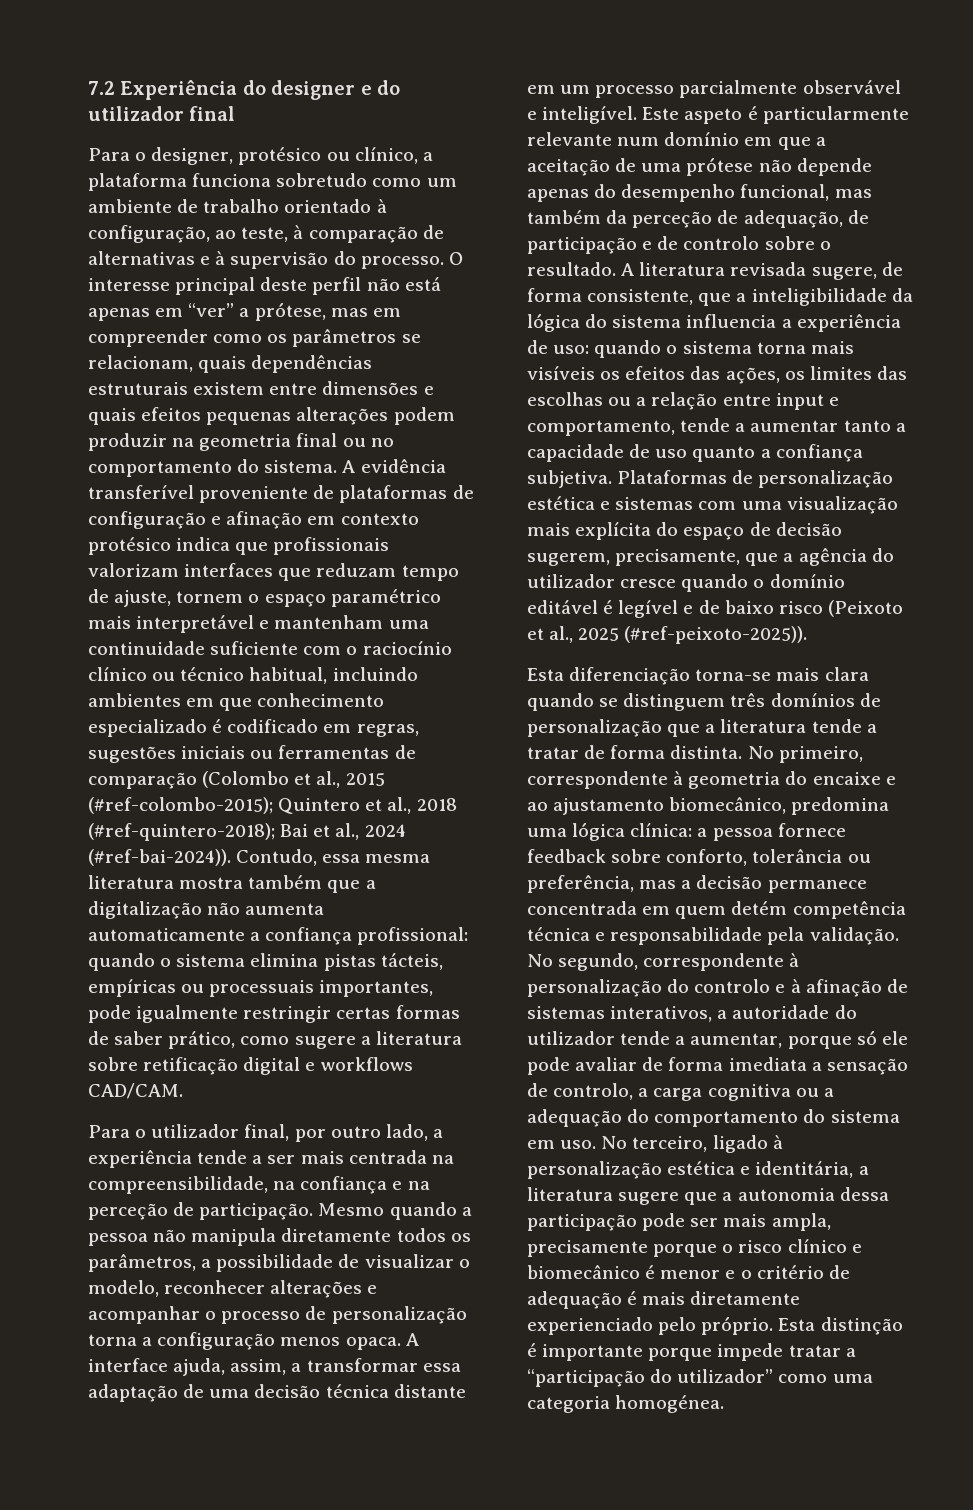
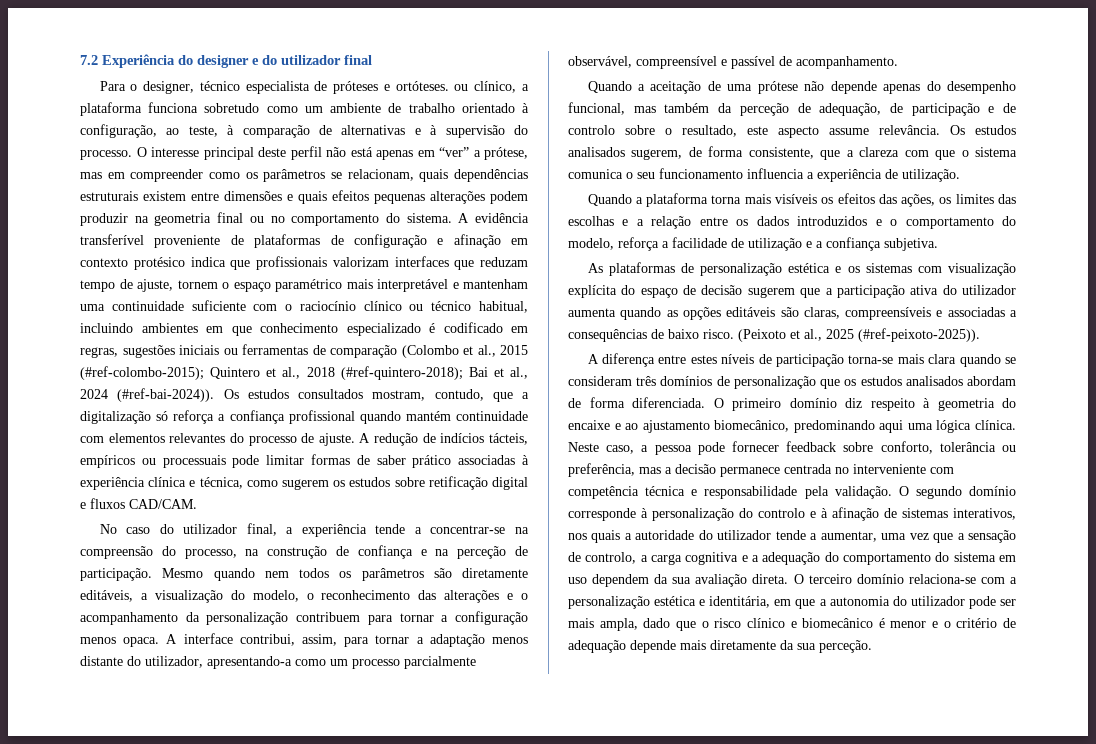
[238,147,322,165] protésico -> [199,81,449,94] técnico especialista de próteses e ortóteses.
[236,849,431,866] [88,875,376,893] [88,901,325,919] [88,927,469,945] [88,953,443,971] [88,979,434,997] [88,1005,460,1023] [88,1031,462,1049] Contudo, essa mesma literatura mostra também que a digitalização não aumenta automaticamente a confiança profissional: quando o sistema elimina pistas tácteis, empíricas ou processuais importantes, pode igualmente restringir certas formas de saber prático, como sugere a literatura -> [223,389,529,402] [80,410,528,424] [80,433,528,446] [80,454,529,468] [80,477,391,490] Os estudos consultados mostram, contudo, que a digitalização só reforça a confiança profissional quando mantém continuidade com elementos relevantes do processo de ajuste. A redução de indícios tácteis, empíricos ou processuais pode limitar formas de saber prático associadas à experiência clínica e técnica, como sugerem os estudos
[320,1057,413,1071] workflows -> [90,498,125,509] fluxos
[88,1124,443,1142] [88,1150,454,1168] [88,1176,296,1194] Para o utilizador final, por outro lado, a experiência tende a ser mais centrada na compreensibilidade, na -> [99,523,529,537] [80,546,349,559] No caso do utilizador final, a experiência tende a concentrar-se na compreensão do processo, na construção de
[461,1207,472,1216] [88,1228,471,1246] [88,1254,470,1272] [88,1280,378,1298] [88,1306,467,1324] [88,1334,137,1346] a pessoa não manipula diretamente todos os parâmetros, a possibilidade de visualizar o modelo, reconhecer alterações e acompanhar o processo de personalização torna -> [264,568,528,581] [80,590,528,603] [80,612,434,625] nem todos os parâmetros são diretamente editáveis, a visualização do modelo, o reconhecimento das alterações e o acompanhamento da personalização contribuem para tornar
[173,1358,461,1376] [88,1384,466,1402] [527,80,901,98] [527,106,909,124] [527,132,811,150] ajuda, assim, a transformar essa adaptação de uma decisão técnica distante em um processo parcialmente observável e inteligível. Este aspeto é particularmente relevante num domínio em que -> [239,634,528,647] [80,656,476,669] [568,56,898,69] [587,81,632,93] contribui, assim, para tornar a adaptação menos distante do utilizador, apresentando-a como um processo parcialmente observável, compreensível e passível de acompanhamento. // Quando
[527,262,877,280] resultado. A literatura revisada sugere, -> [682,125,1016,138] [568,147,683,160] resultado, este aspecto assume relevância. Os estudos analisados sugerem,
[751,288,913,306] [527,313,901,332] [527,340,752,358] inteligibilidade da lógica do sistema influencia a experiência de uso: quando o sistema -> [859,147,1017,160] [568,168,960,182] [587,193,709,207] clareza com que o sistema comunica o seu funcionamento influencia a experiência de utilização. // Quando a plataforma
[608,397,632,406] ou -> [622,219,629,226] e
[775,393,839,410] [527,418,906,436] [527,444,756,462] input e comportamento, tende a aumentar tanto a capacidade de uso quanto -> [736,216,1016,229] [568,237,812,251] os dados introduzidos e o comportamento do modelo, reforça a facilidade de utilização e
[617,470,728,484] Plataformas -> [587,262,675,276] // As plataformas
(611, 505) none -> [847,266,860,273] os
[741,496,898,514] [527,523,570,536] uma visualização mais -> [948,263,1017,276] visualização
[527,548,894,566] [527,574,845,592] [527,600,694,618] sugerem, precisamente, que a agência do utilizador cresce quando o domínio editável é legível e -> [747,285,1016,298] [568,307,1017,320] [568,329,647,342] sugerem que a participação ativa do utilizador aumenta quando as opções editáveis são claras, compreensíveis e associadas a consequências
[778,601,823,614] risco -> [703,329,734,339] risco.
[527,667,691,685] Esta diferenciação -> [587,353,844,367] A diferença entre estes níveis de participação
[623,693,726,711] distinguem -> [568,376,632,386] consideram
[705,719,877,733] [527,745,863,763] [527,771,668,789] a literatura tende a tratar de forma distinta. No primeiro, correspondente -> [844,376,1016,386] [568,397,915,411] os estudos analisados abordam de forma diferenciada. O primeiro domínio diz respeito
[791,797,890,815] [527,822,846,841] predomina uma lógica clínica: a pessoa fornece -> [793,420,1016,433] [568,441,779,455] predominando aqui uma lógica clínica. Neste caso, a pessoa pode fornecer
[527,901,788,919] concentrada em quem detém -> [784,464,954,474] centrada no interveniente com
[527,953,785,971] No segundo, correspondente -> [898,486,1016,499] [568,508,636,521] O segundo domínio corresponde
(713, 1014) none -> [568,530,621,543] nos quais
[787,1030,908,1049] [527,1057,807,1075] porque só ele pode avaliar de forma imediata -> [881,533,954,543] uma vez que
[795,1088,819,1097] ou -> [741,555,748,562] e
[560,1135,783,1153] uso. No terceiro, ligado à -> [568,574,1017,587] uso dependem da sua avaliação direta. O terceiro domínio relaciona-se com a
[858,1166,869,1175] [527,1187,680,1205] a literatura sugere -> [774,599,792,606] em
[839,1187,889,1201] [527,1214,637,1231] dessa participação -> [892,596,965,606] do utilizador
[527,1240,718,1257] precisamente porque -> [643,618,696,631] dado que
[627,1291,638,1305] é -> [630,640,676,653] depende
[527,1316,903,1335] [527,1343,856,1361] [527,1369,873,1387] [527,1395,725,1413] experienciado pelo próprio. Esta distinção é importante porque impede tratar a “participação do utilizador” como uma categoria homogénea. -> [780,640,872,653] da sua perceção.

